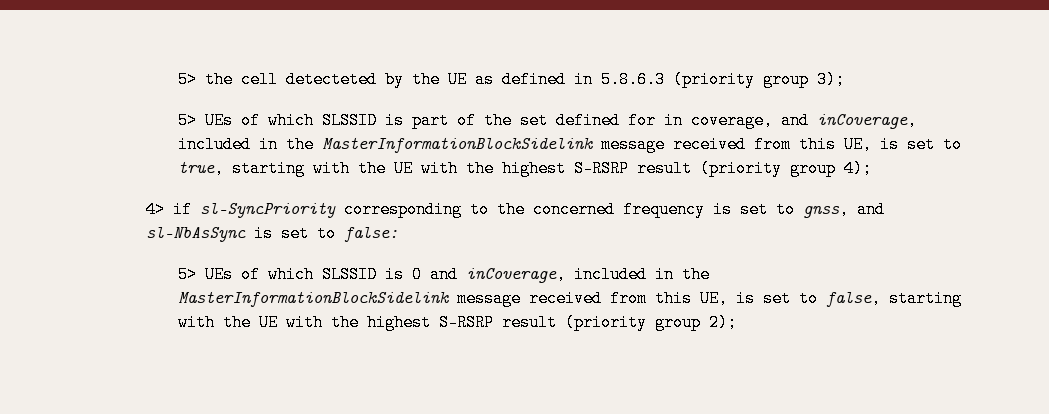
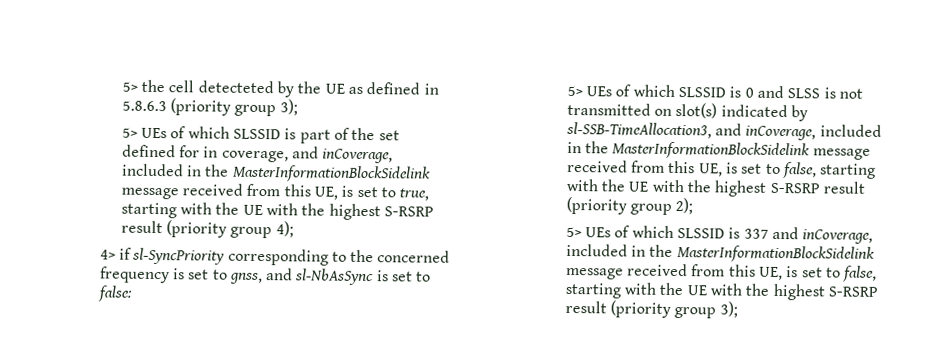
(459, 274) none -> [787,87,863,99] [566,102,809,122] [565,121,743,139] SLSS is not transmitted on slot(s) indicated by sl-SSB-TimeAllocation3, and
(738, 322) none -> [565,225,874,244] [565,243,875,263] [565,263,878,282] [564,282,879,301] [564,300,738,319] // 5> UEs of which SLSSID is 337 and inCoverage, included in the MasterInformationBlockSidelink message received from this UE, is set to false, starting with the UE with the highest S-RSRP result (priority group 3);

